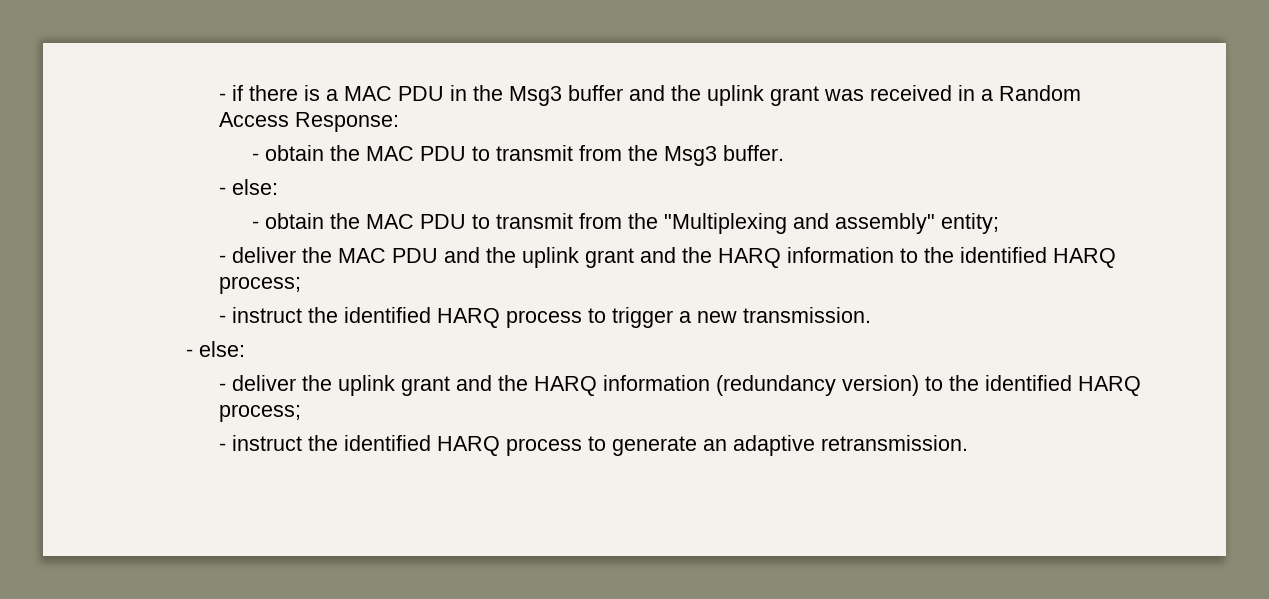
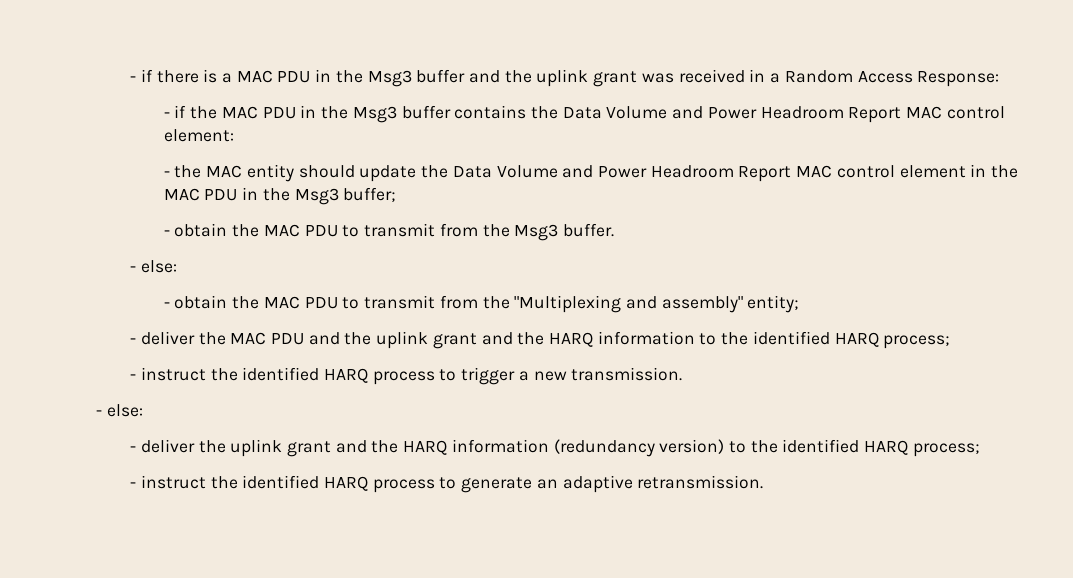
(400, 122) none -> [163,105,1005,123] [163,129,234,142] [163,164,1019,182] [163,187,397,205] // - if the MAC PDU in the Msg3 buffer contains the Data Volume and Power Headroom Report MAC control element: // - the MAC entity should update the Data Volume and Power Headroom Report MAC control element in the MAC PDU in the Msg3 buffer;

